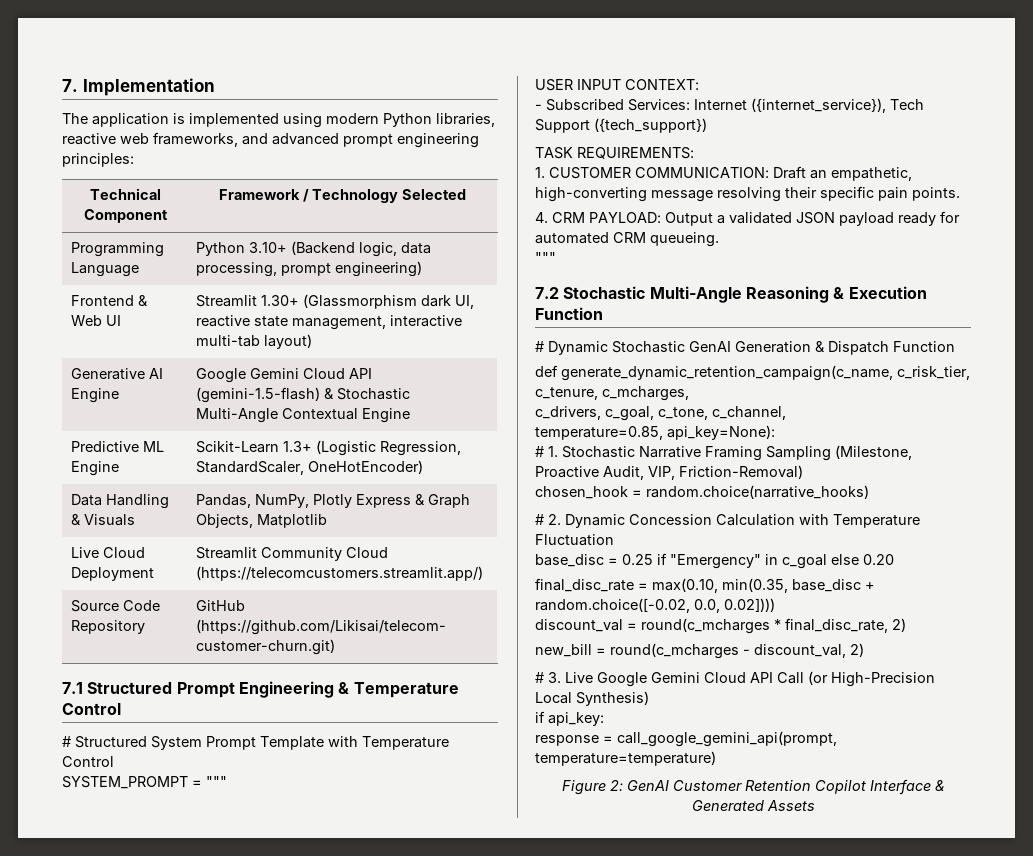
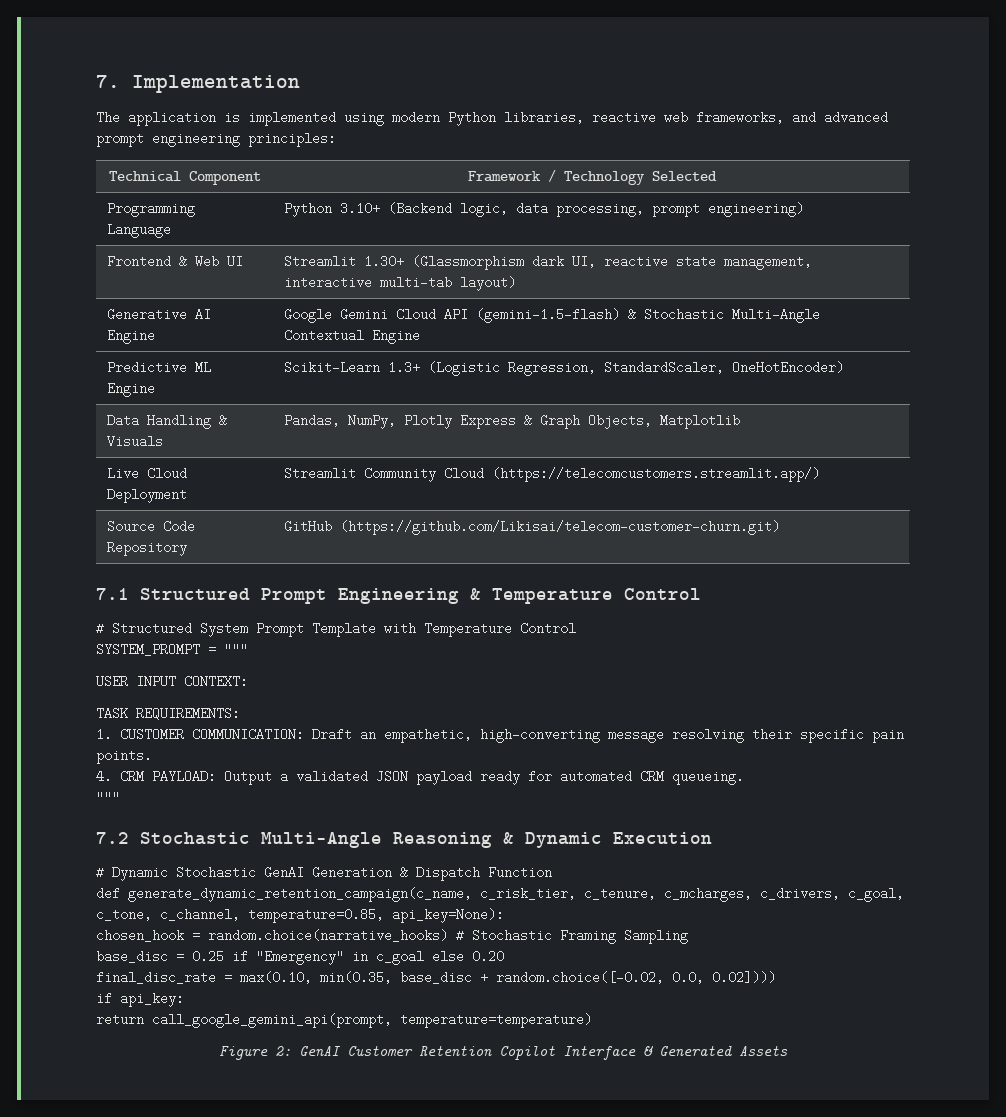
[535,98,924,113] [535,118,707,133] // - Subscribed Services: Internet ({internet_service}), Tech Support ({tech_support}) -> (248, 681) none
(845, 293) none -> [525,832,602,848] Dynamic
[535,307,603,320] Function -> (712, 838) none
(689, 393) // -> (752, 894) none
(786, 413) // -> (240, 914) none
[535,445,912,461] [535,465,803,480] [535,485,869,499] [535,514,920,528] [535,534,614,546] # 1. Stochastic Narrative Framing Sampling (Milestone, Proactive Audit, VIP, Friction-Removal) // chosen_hook = random.choice(narrative_hooks) // # 2. Dynamic Concession Calculation with Temperature Fluctuation -> [96,929,688,944] chosen_hook = random.choice(narrative_hooks) # Stochastic Framing Sampling
[535,618,906,634] [535,643,864,659] [535,671,935,687] [535,691,649,706] // discount_val = round(c_mcharges * final_disc_rate, 2) // new_bill = round(c_mcharges - discount_val, 2) // # 3. Live Google Gemini Cloud API Call (or High-Precision Local Synthesis) -> (776, 977) none
[535,735,613,746] response = -> [96,1013,144,1026] return

